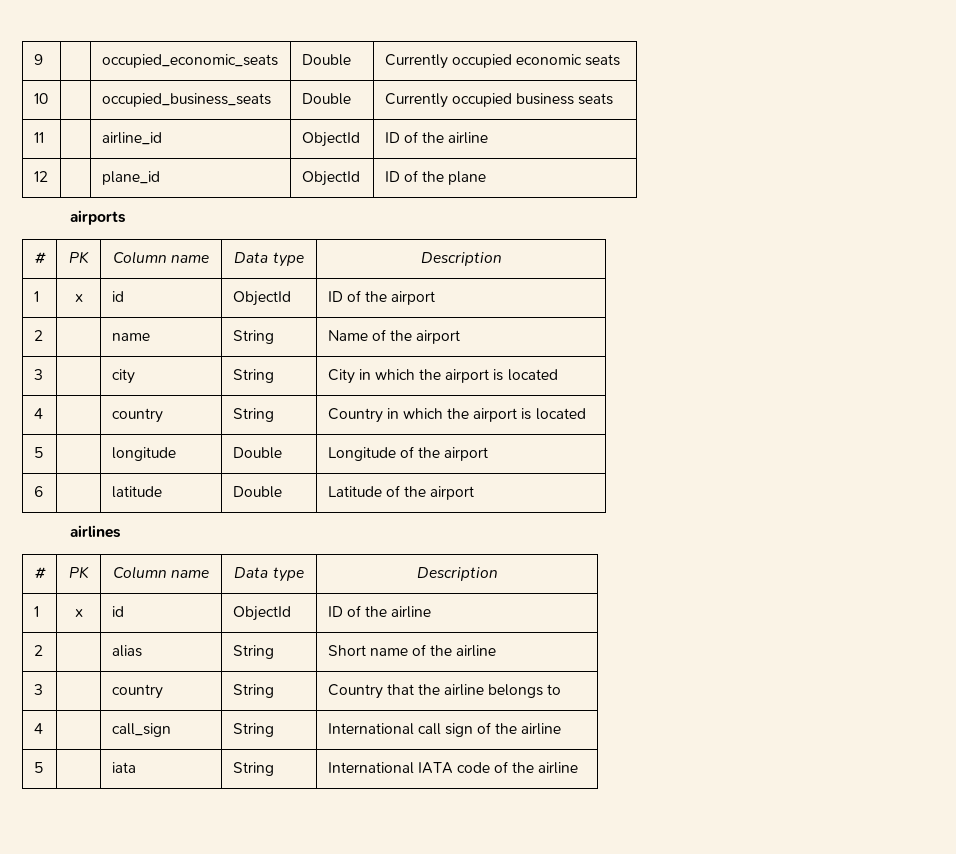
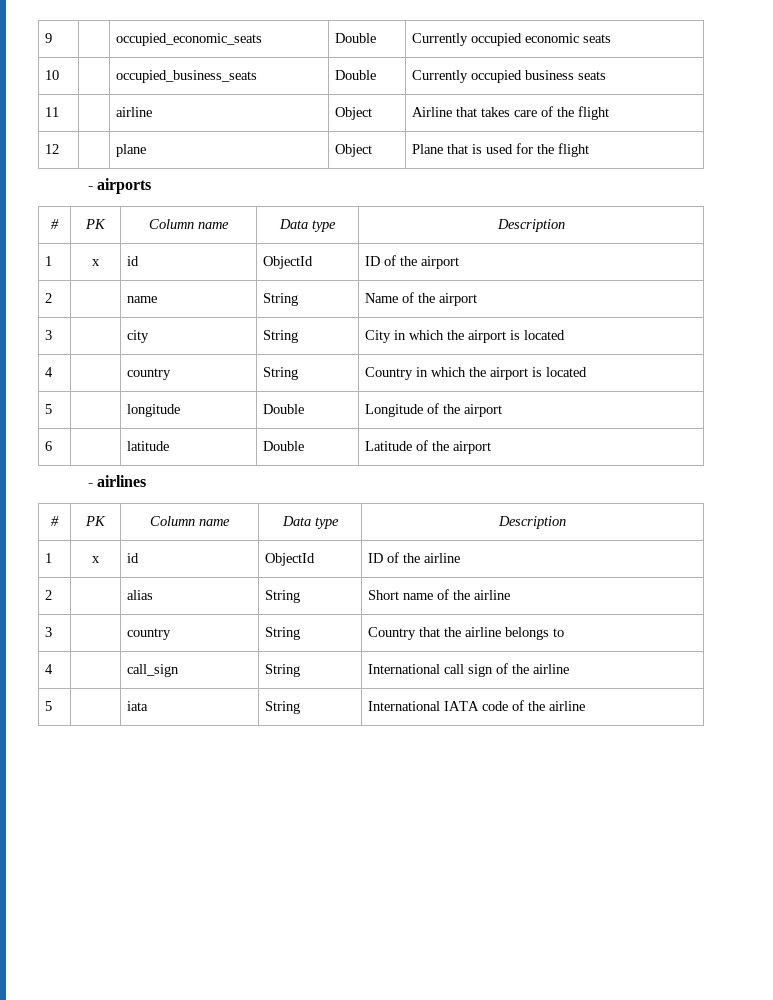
[101,132,162,145] [301,132,360,147] [384,131,489,144] airline_id | ObjectId | ID of the airline -> [116,107,153,117] [335,107,373,120] [412,106,610,120] airline | Object | Airline that takes care of the flight
[101,171,160,185] [301,171,360,186] [384,170,487,185] plane_id | ObjectId | ID of the plane // -> [116,144,147,157] [335,144,373,157] [412,143,590,157] [87,186,93,190] plane | Object | Plane that is used for the flight // -
(475, 493) none -> [87,483,93,487] -

